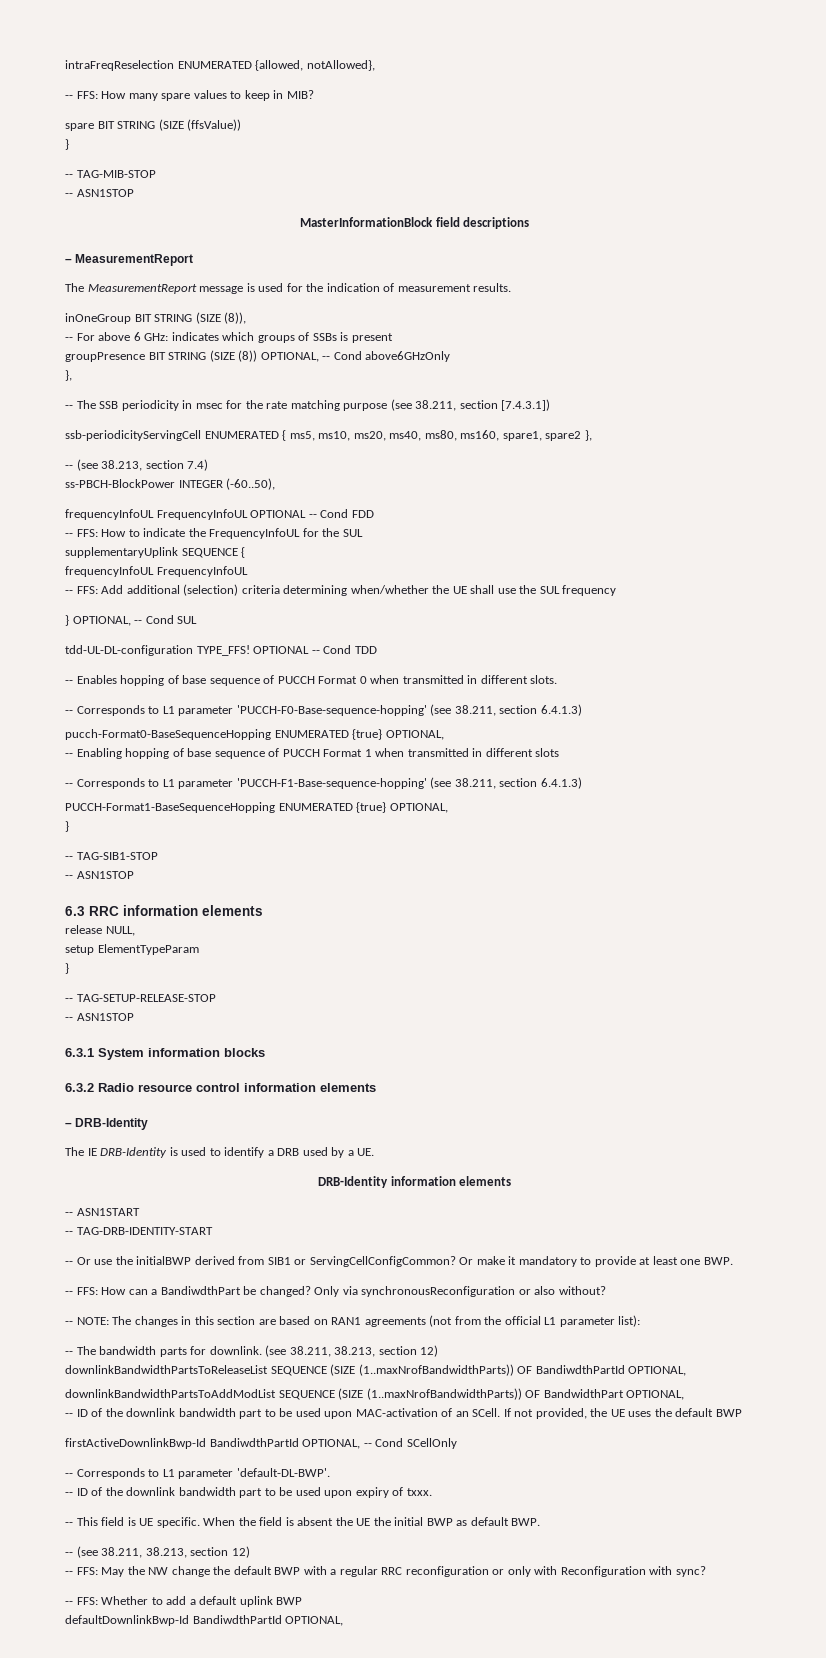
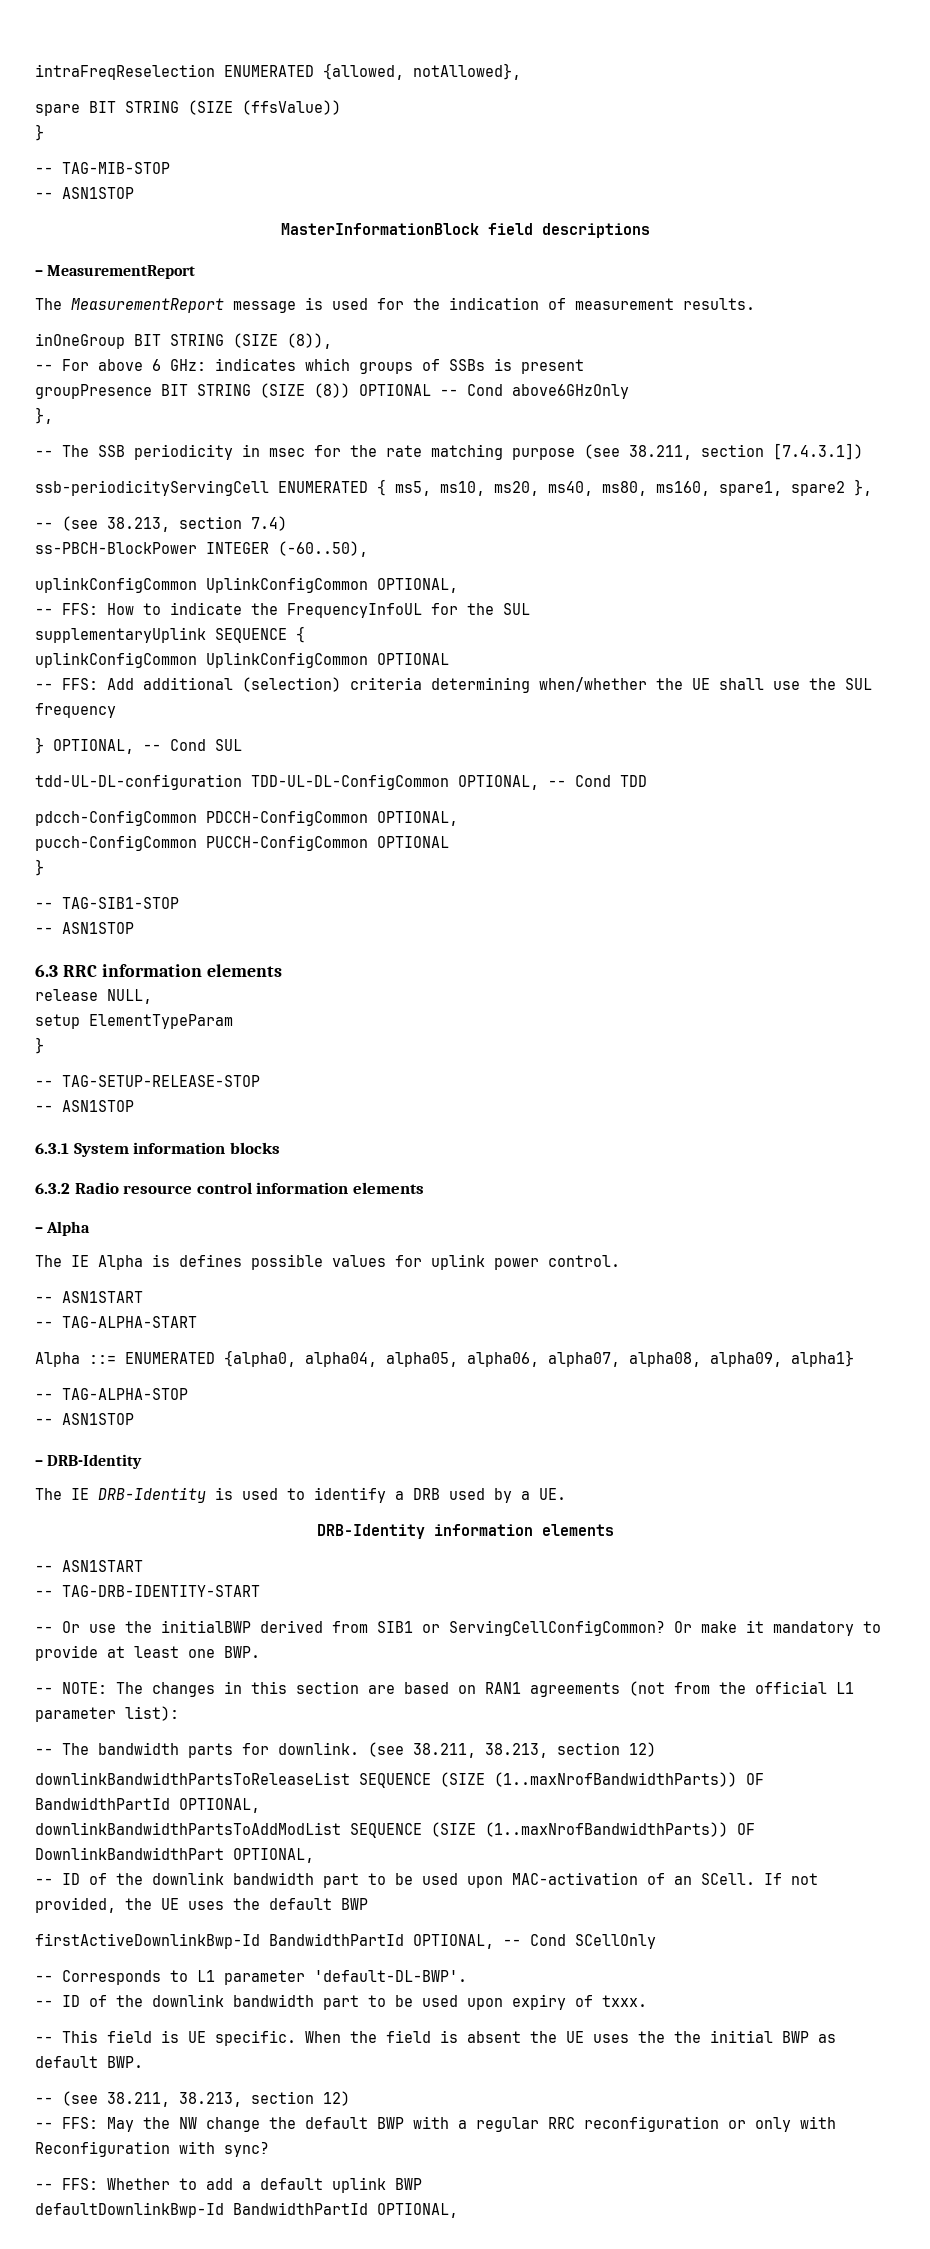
[65,90,314,101] // -- FFS: How many spare values to keep in MIB? -> (521, 71) none
[260,352,319,362] OPTIONAL, -> [359,384,431,396] OPTIONAL
[65,509,374,520] frequencyInfoUL FrequencyInfoUL OPTIONAL -- Cond FDD -> [35,577,458,593] uplinkConfigCommon UplinkConfigCommon OPTIONAL,
[65,566,248,577] frequencyInfoUL FrequencyInfoUL -> [35,652,449,668] uplinkConfigCommon UplinkConfigCommon OPTIONAL
[196,645,310,656] TYPE_FFS! OPTIONAL -> [251,774,539,790] TDD-UL-DL-ConfigCommon OPTIONAL,
[65,675,558,686] [65,704,582,716] [65,729,444,740] [65,748,560,759] [65,777,582,789] [65,802,448,813] -- Enables hopping of base sequence of PUCCH Format 0 when transmitted in different slots. // -- Corresponds to L1 parameter 'PUCCH-F0-Base-sequence-hopping' (see 38.211, section 6.4.1.3) // pucch-Format0-BaseSequenceHopping ENUMERATED {true} OPTIONAL, // -- Enabling hopping of base sequence of PUCCH Format 1 when transmitted in different slots // -- Corresponds to L1 parameter 'PUCCH-F1-Base-sequence-hopping' (see 38.211, section 6.4.1.3) // PUCCH-Format1-BaseSequenceHopping ENUMERATED {true} OPTIONAL, -> [35,810,458,826] [35,835,449,851] pdcch-ConfigCommon PDCCH-ConfigCommon OPTIONAL, // pucch-ConfigCommon PUCCH-ConfigCommon OPTIONAL
(376, 1087) none -> [35,1221,91,1236] [35,1254,620,1270] [35,1291,143,1303] [35,1316,197,1328] [35,1350,854,1367] [35,1388,188,1400] [35,1413,134,1425] // – Alpha // The IE Alpha is defines possible values for uplink power control. // -- ASN1START // -- TAG-ALPHA-START // Alpha ::= ENUMERATED {alpha0, alpha04, alpha05, alpha06, alpha07, alpha08, alpha09, alpha1} // -- TAG-ALPHA-STOP // -- ASN1STOP
[65,1286,606,1297] // -- FFS: How can a BandiwdthPart be changed? Only via synchronousReconfiguration or also without? -> (260, 1652) none
[535,1365,625,1374] BandiwdthPartId -> [35,1797,170,1810] BandwidthPartId
[543,1389,624,1398] BandwidthPart -> [35,1847,224,1860] DownlinkBandwidthPart
[209,1438,299,1447] BandiwdthPartId -> [269,1933,404,1946] BandwidthPartId
(371, 1522) none -> [593,2031,665,2043] uses the
[192,1615,282,1624] BandiwdthPartId -> [233,2202,368,2215] BandwidthPartId

